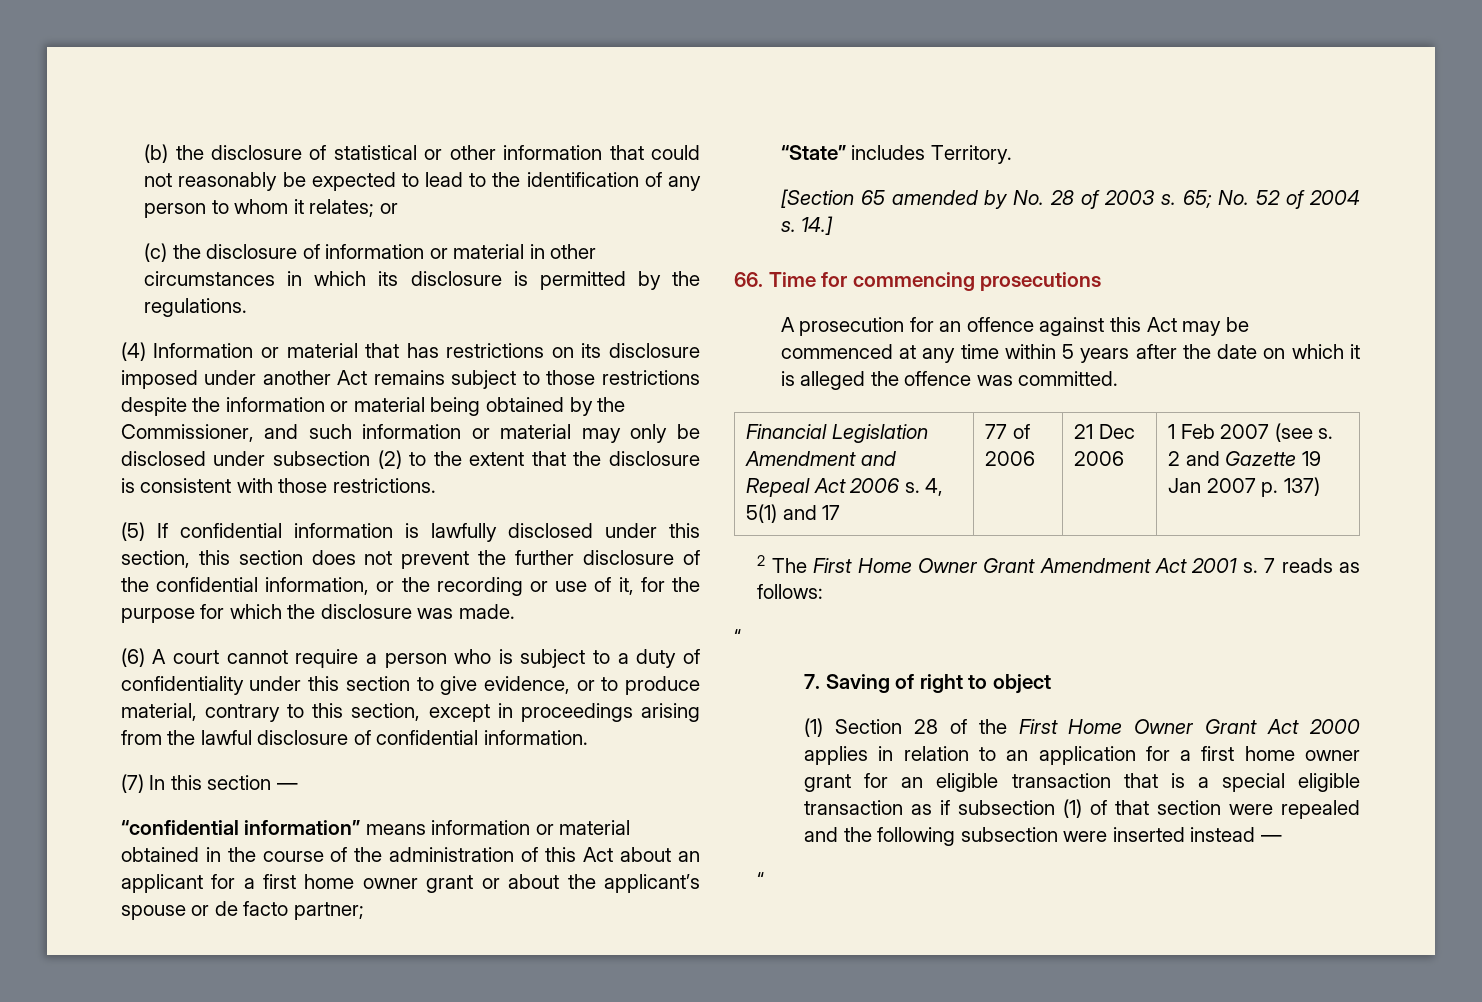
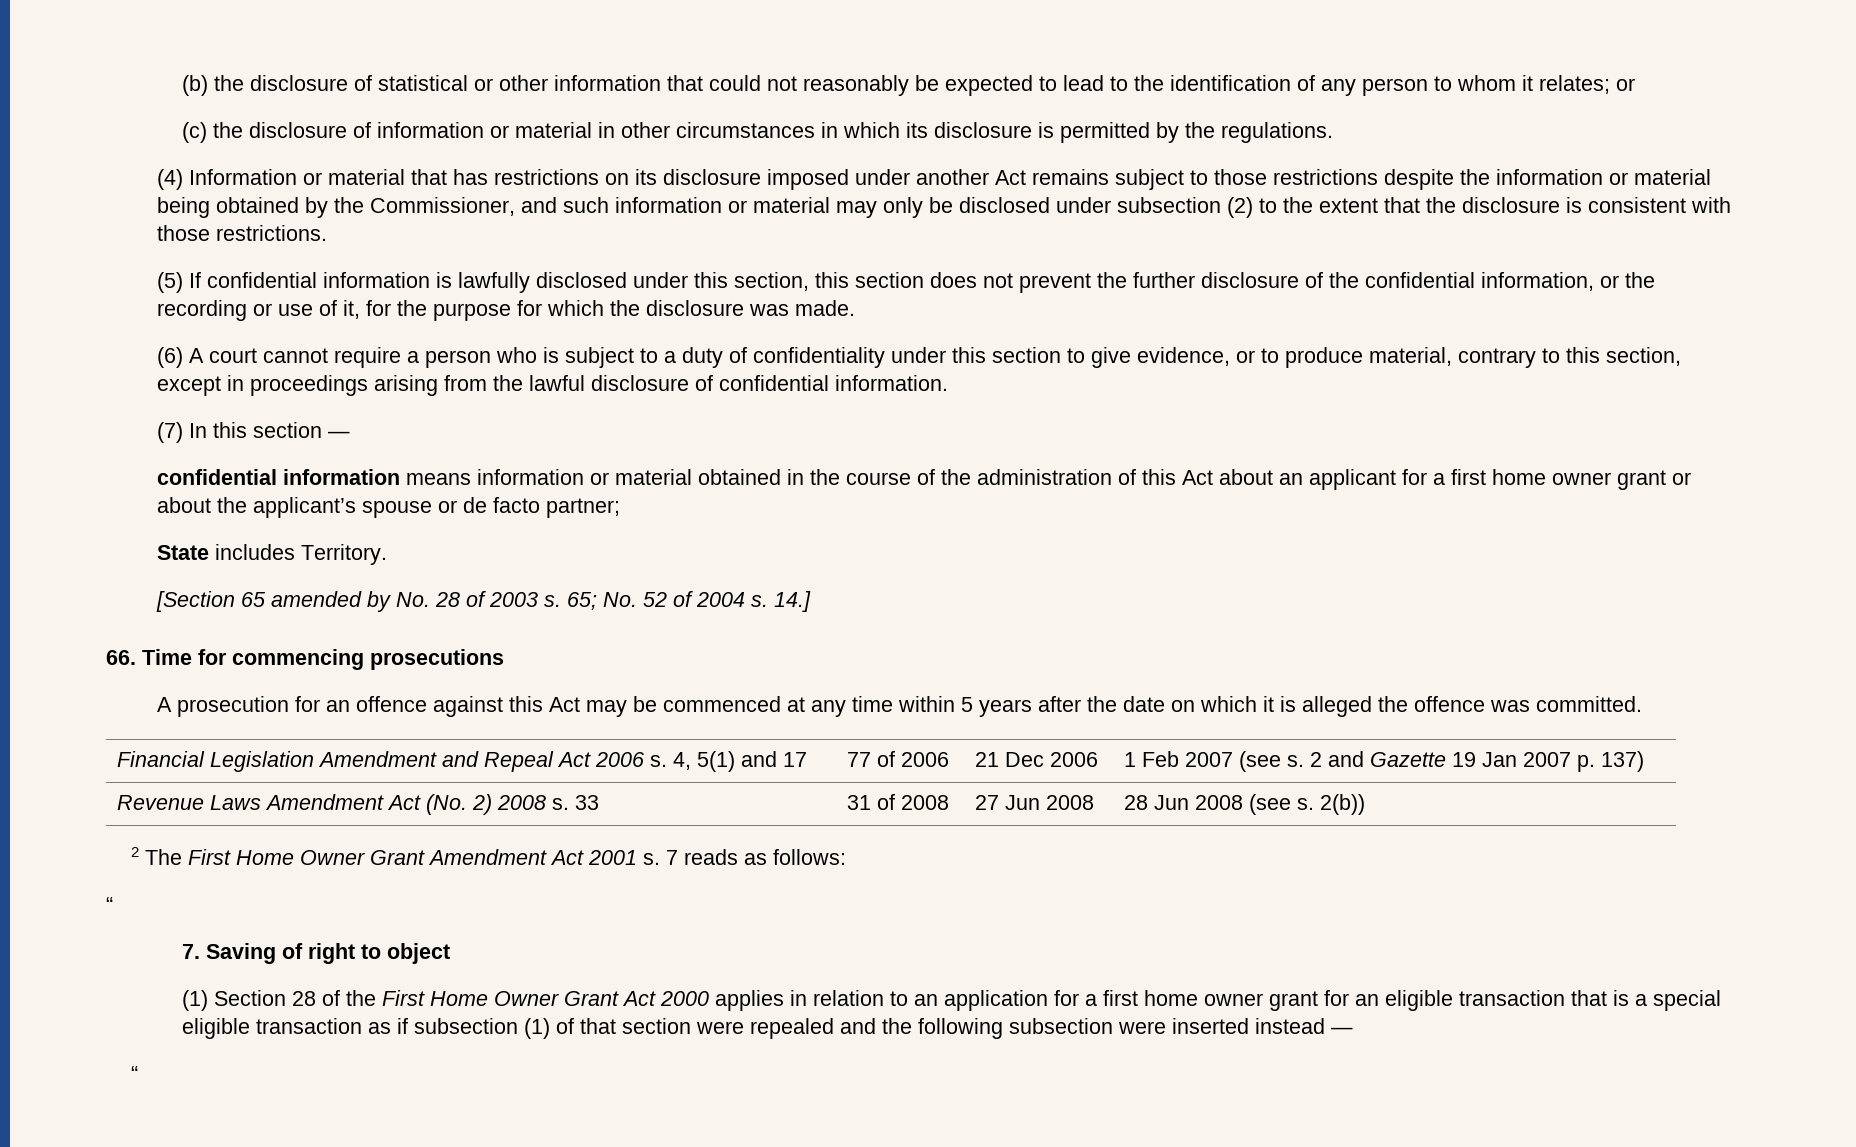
[120,820,361,835] “confidential information” -> [156,469,400,485] confidential information
[780,145,846,160] “State” -> [156,545,209,560] State
(1320, 486) none -> [117,794,600,815] [847,794,950,810] [975,795,1095,810] [1124,794,1366,815] // Revenue Laws Amendment Act (No. 2) 2008 s. 33 | 31 of 2008 | 27 Jun 2008 | 28 Jun 2008 (see s. 2(b))

